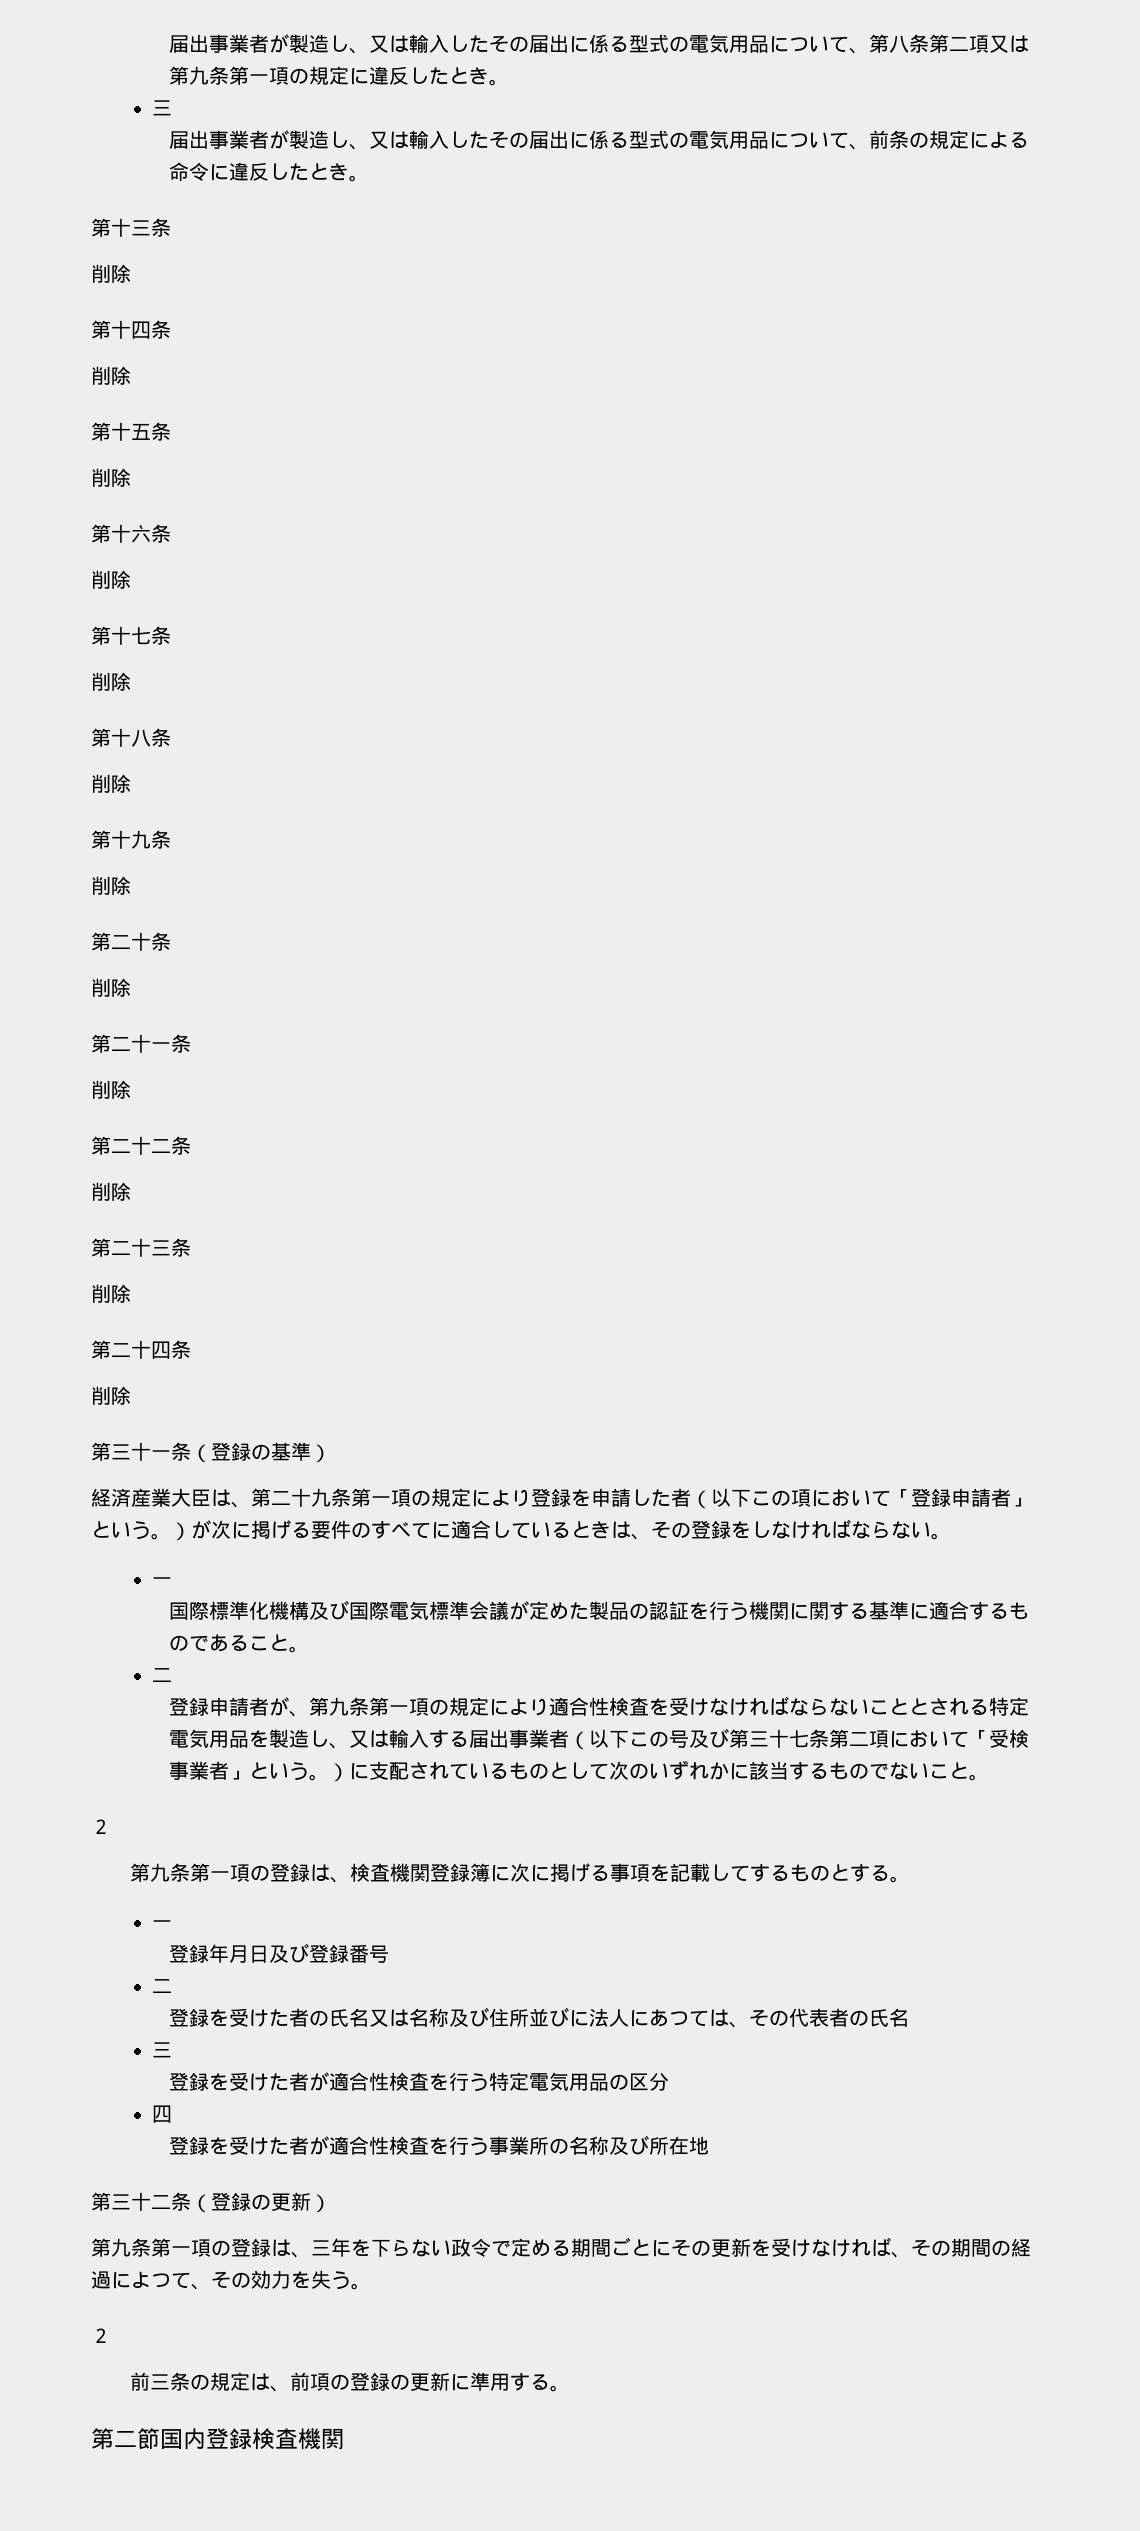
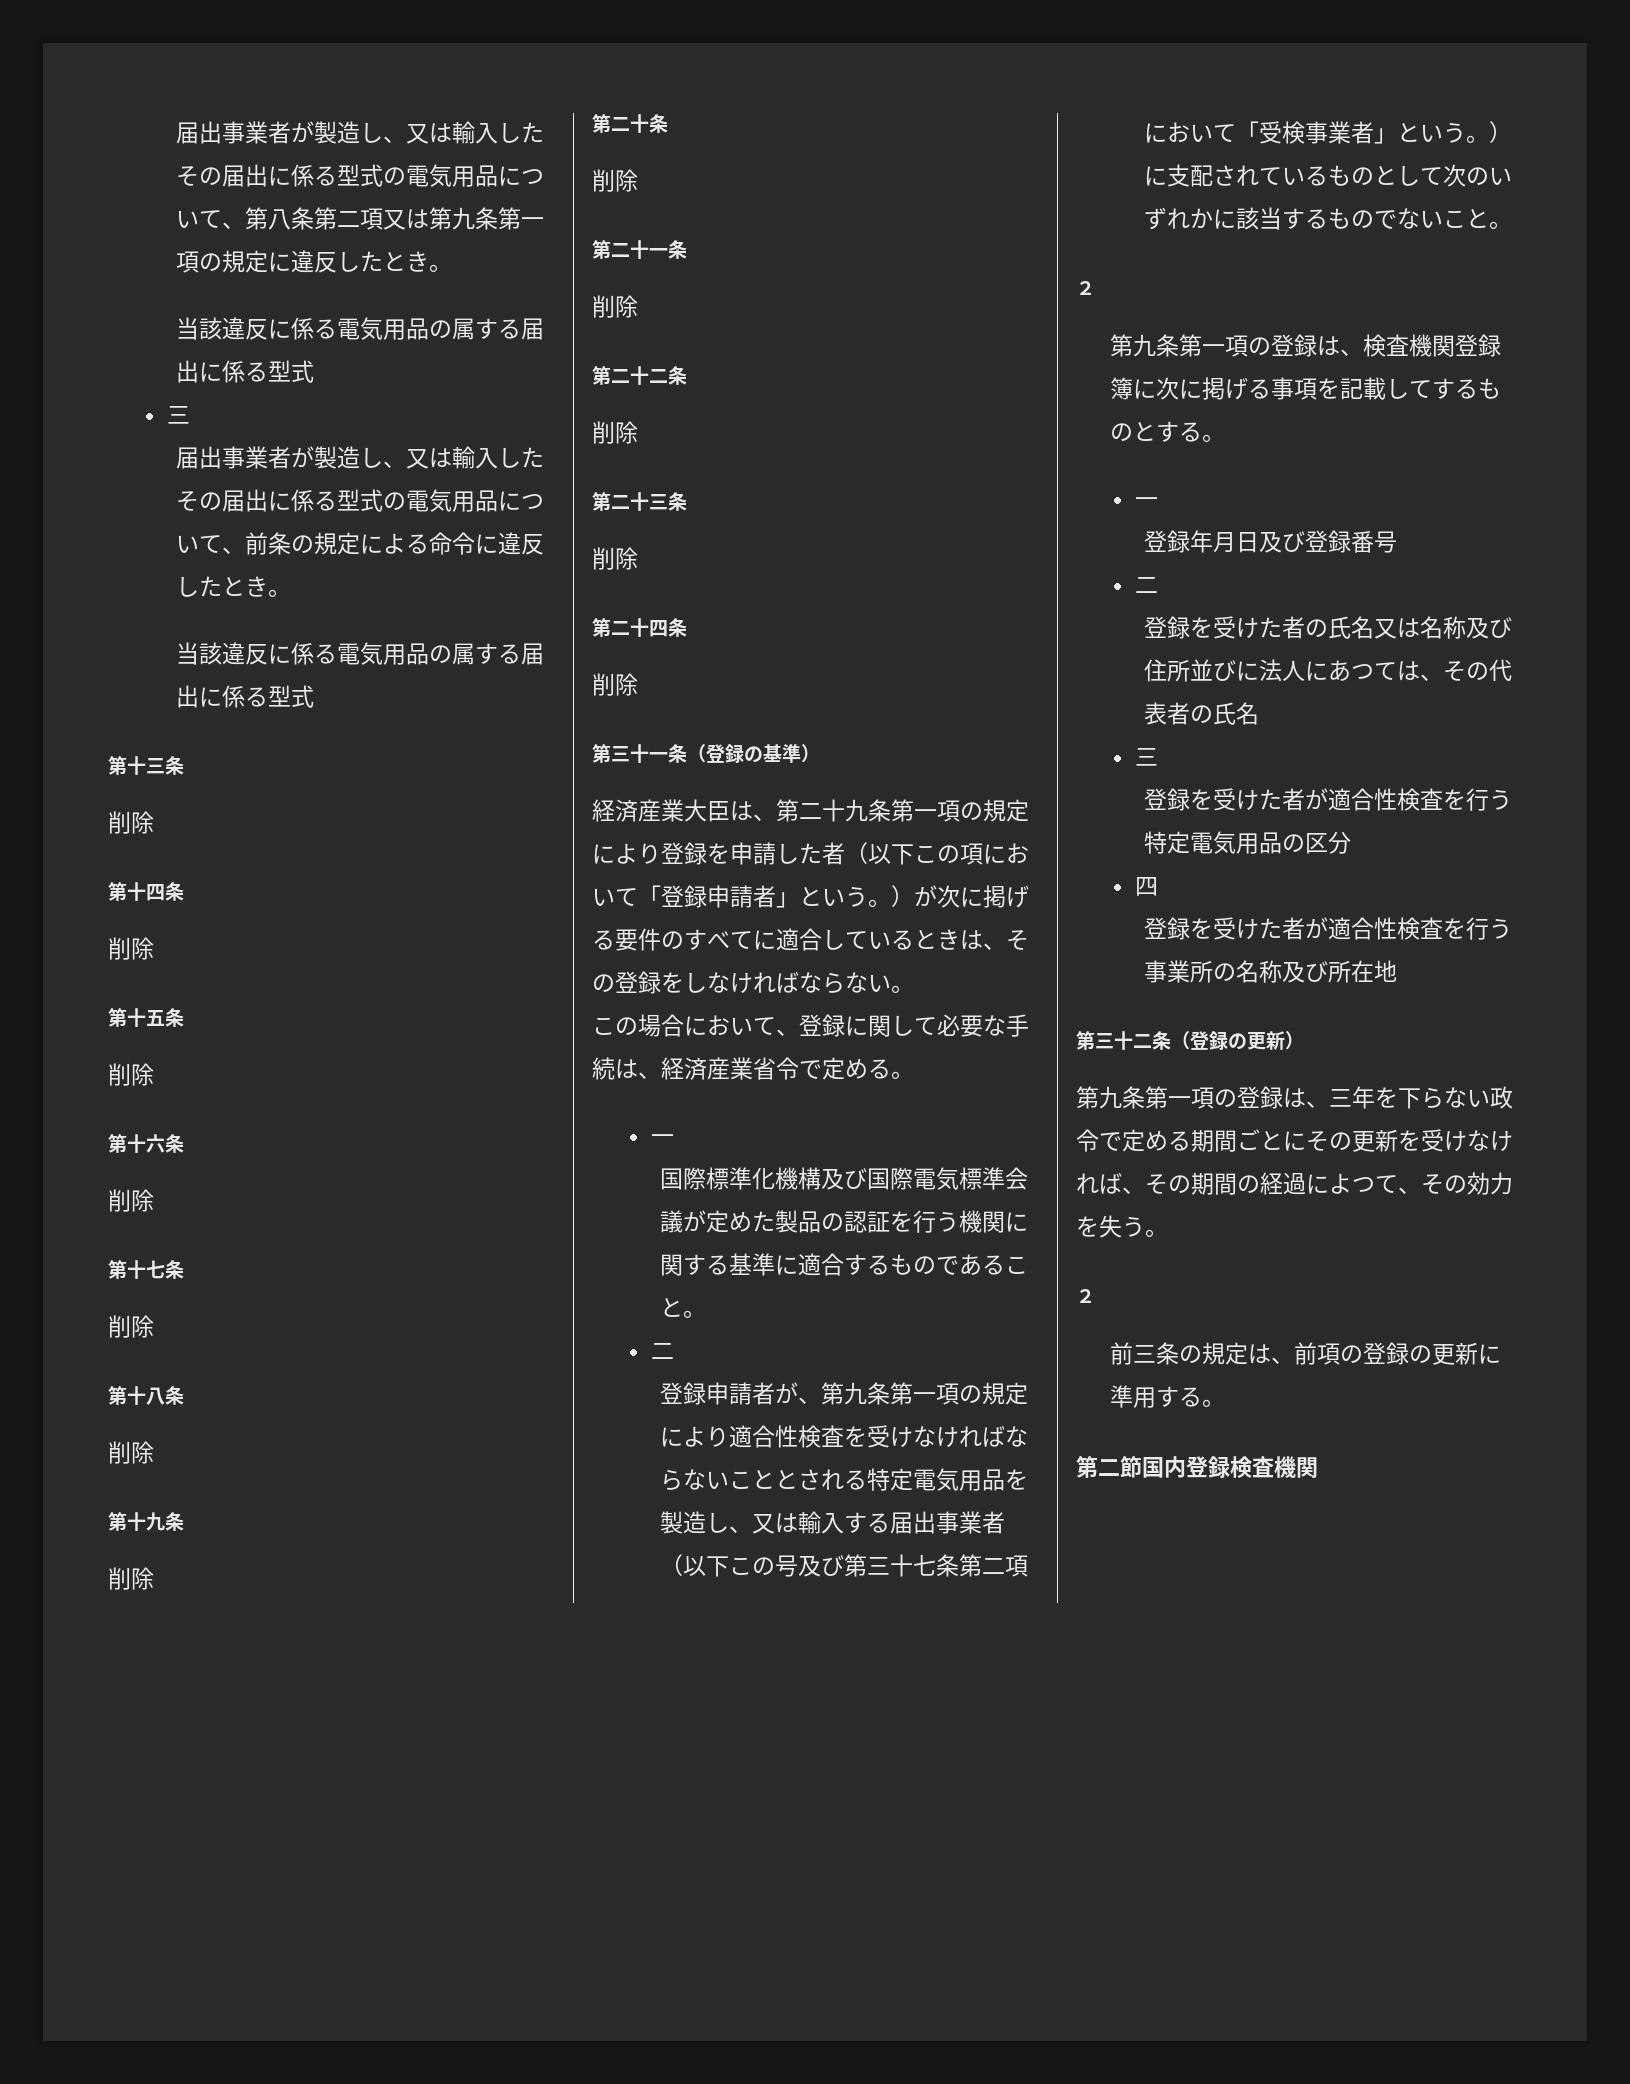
(510, 82) none -> [175,317,544,340] [175,360,314,383] // 当該違反に係る電気用品の属する届出に係る型式
(370, 178) none -> [175,642,544,665] [175,685,314,708] // 当該違反に係る電気用品の属する届出に係る型式
(951, 1536) none -> [592,1014,1029,1037] [592,1057,914,1080] // この場合において、登録に関して必要な手続は、経済産業省令で定める。

